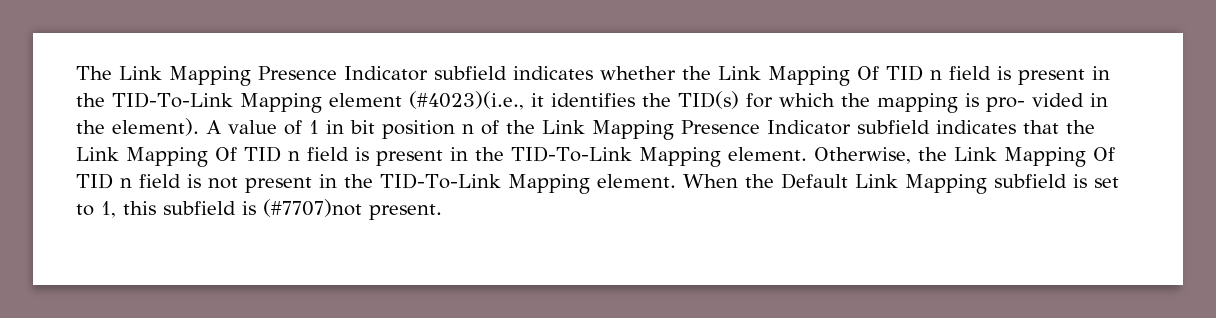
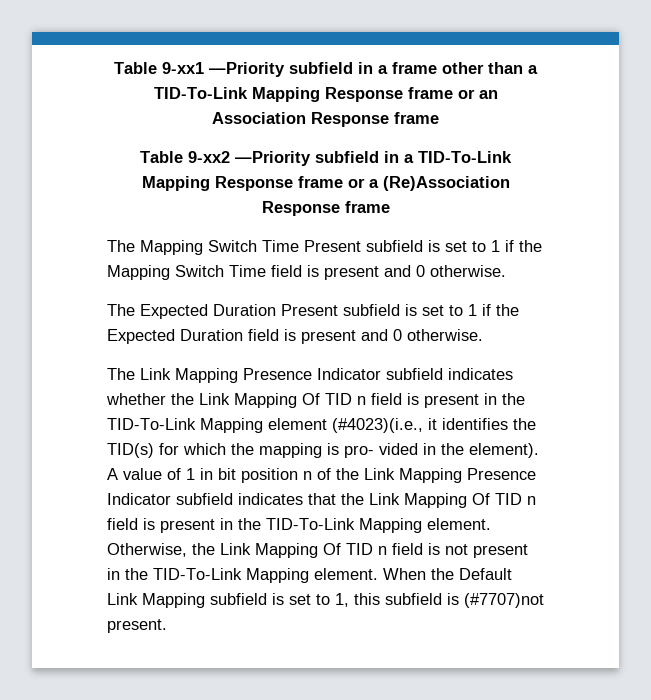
(76, 73) none -> [114,62,538,77] [153,87,498,102] [212,112,439,127] [140,151,512,166] [141,176,510,191] [261,201,390,216] [107,240,542,255] [107,265,506,280] [107,304,519,319] [107,329,483,344] Table 9-xx1 —Priority subfield in a frame other than a TID-To-Link Mapping Response frame or an Association Response frame // Table 9-xx2 —Priority subfield in a TID-To-Link Mapping Response frame or a (Re)Association Response frame // The Mapping Switch Time Present subfield is set to 1 if the Mapping Switch Time field is present and 0 otherwise. // The Expected Duration Present subfield is set to 1 if the Expected Duration field is present and 0 otherwise. //

